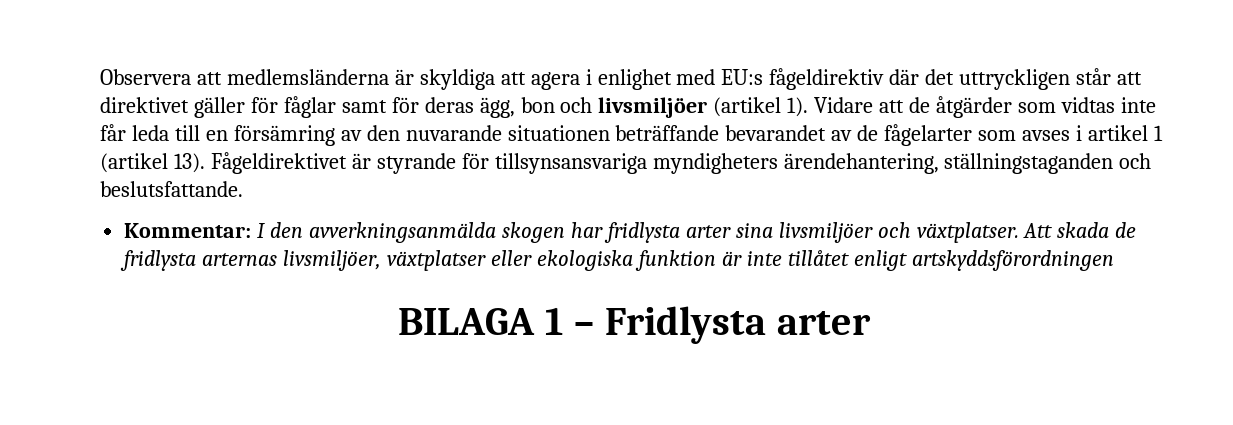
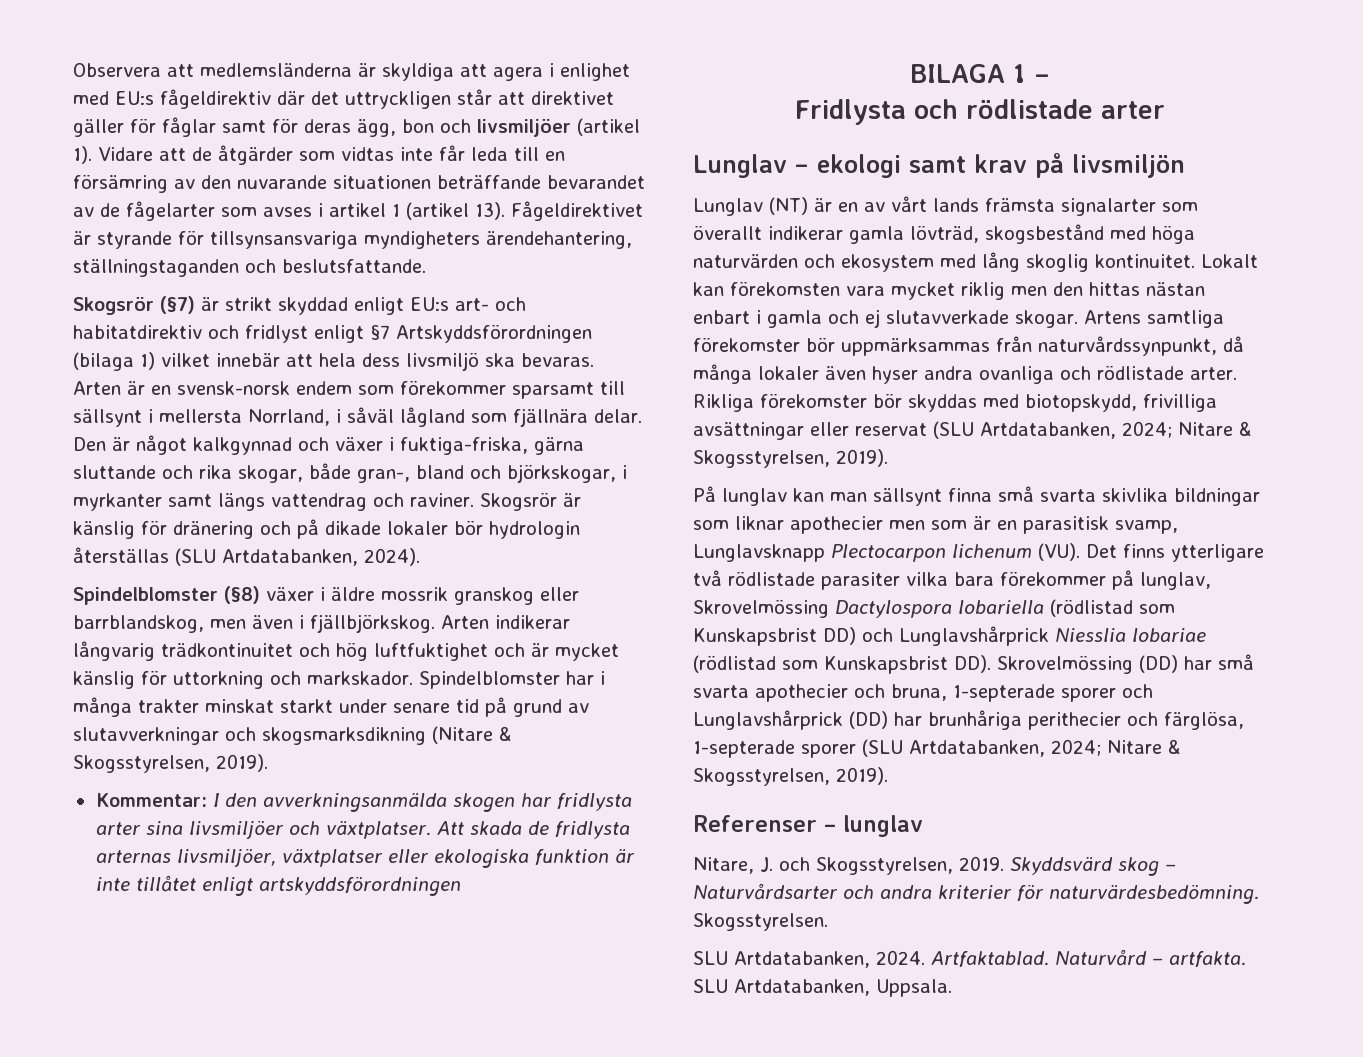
(243, 189) none -> [73,296,526,315] [73,324,592,343] [73,352,594,371] [73,380,625,399] [73,407,642,427] [73,435,584,455] [73,463,627,483] [73,492,581,511] [73,519,580,539] [73,547,420,566] [73,586,579,605] [73,614,570,633] [73,641,619,661] [73,670,605,689] [73,697,589,717] [73,726,512,745] [73,754,268,773] // Skogsrör (§7) är strikt skyddad enligt EU:s art- och habitatdirektiv och fridlyst enligt §7 Artskyddsförordningen (bilaga 1) vilket innebär att hela dess livsmiljö ska bevaras. Arten är en svensk-norsk endem som förekommer sparsamt till sällsynt i mellersta Norrland, i såväl lågland som fjällnära delar. Den är något kalkgynnad och växer i fuktiga-friska, gärna sluttande och rika skogar, både gran-, bland och björkskogar, i myrkanter samt längs vattendrag och raviner. Skogsrör är känslig för dränering och på dikade lokaler bör hydrologin återställas (SLU Artdatabanken, 2024). // Spindelblomster (§8) växer i äldre mossrik granskog eller barrblandskog, men även i fjällbjörkskog. Arten indikerar långvarig trädkontinuitet och hög luftfuktighet och är mycket känslig för uttorkning och markskador. Spindelblomster har i många trakter minskat starkt under senare tid på grund av slutavverkningar och skogsmarksdikning (Nitare & Skogsstyrelsen, 2019).
[604,306,871,344] Fridlysta arter -> [794,99,1165,125] [693,153,1185,178] [693,196,1198,216] [693,224,1195,244] [693,252,1258,272] [693,281,1205,300] [693,309,1224,328] [693,336,1244,356] [693,364,1237,384] [693,393,1217,412] [693,421,1252,440] [693,449,888,468] [693,486,1260,506] [693,516,1178,534] [693,543,1264,562] [693,570,1211,590] [693,599,1175,618] [693,626,1206,646] [693,654,1254,674] [693,684,1153,702] [693,710,1244,730] [693,739,1181,758] [693,767,888,786] [693,815,923,837] [693,856,1176,876] [693,883,1259,904] [693,913,828,931] [693,949,1246,968] [693,979,952,997] // Fridlysta och rödlistade arter // Lunglav – ekologi samt krav på livsmiljön // Lunglav (NT) är en av vårt lands främsta signalarter som överallt indikerar gamla lövträd, skogsbestånd med höga naturvärden och ekosystem med lång skoglig kontinuitet. Lokalt kan förekomsten vara mycket riklig men den hittas nästan enbart i gamla och ej slutavverkade skogar. Artens samtliga förekomster bör uppmärksammas från naturvårdssynpunkt, då många lokaler även hyser andra ovanliga och rödlistade arter. Rikliga förekomster bör skyddas med biotopskydd, frivilliga avsättningar eller reservat (SLU Artdatabanken, 2024; Nitare & Skogsstyrelsen, 2019). // På lunglav kan man sällsynt finna små svarta skivlika bildningar som liknar apothecier men som är en parasitisk svamp, Lunglavsknapp Plectocarpon lichenum (VU). Det finns ytterligare två rödlistade parasiter vilka bara förekommer på lunglav, Skrovelmössing Dactylospora lobariella (rödlistad som Kunskapsbrist DD) och Lunglavshårprick Niesslia lobariae (rödlistad som Kunskapsbrist DD). Skrovelmössing (DD) har små svarta apothecier och bruna, 1-septerade sporer och Lunglavshårprick (DD) har brunhåriga perithecier och färglösa, 1-septerade sporer (SLU Artdatabanken, 2024; Nitare & Skogsstyrelsen, 2019). // Referenser – lunglav // Nitare, J. och Skogsstyrelsen, 2019. Skyddsvärd skog – Naturvårdsarter och andra kriterier för naturvärdesbedömning. Skogsstyrelsen. // SLU Artdatabanken, 2024. Artfaktablad. Naturvård – artfakta. SLU Artdatabanken, Uppsala.

